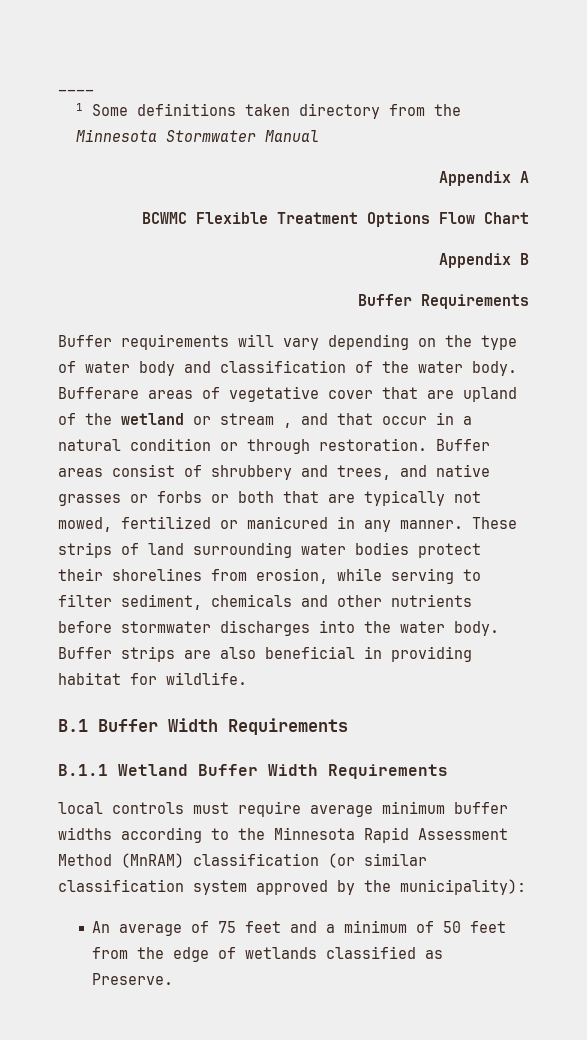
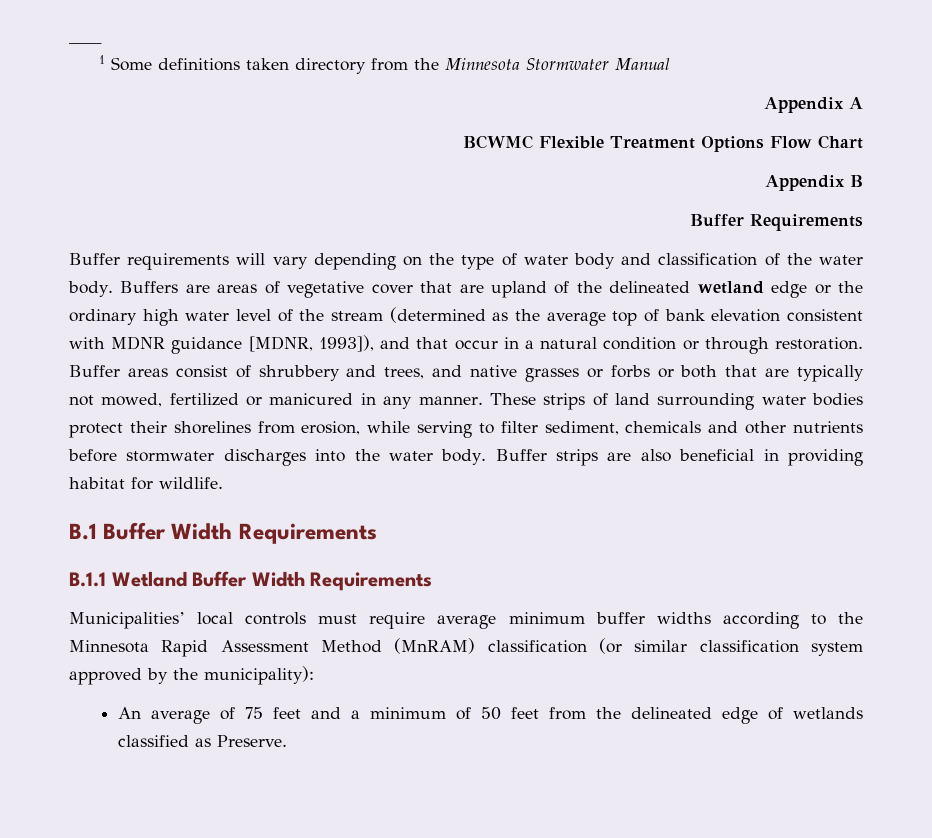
[58,387,139,399] Bufferare -> [120,281,210,293] Buffers are
[121,413,292,428] wetland or stream , -> [609,281,863,298] [69,307,863,326] [69,335,374,354] delineated wetland edge or the ordinary high water level of the stream (determined as the average top of bank elevation consistent with MDNR guidance [MDNR, 1993]),
(448, 771) none -> [69,612,185,629] Municipalities’
(165, 953) none -> [631,707,713,719] delineated

